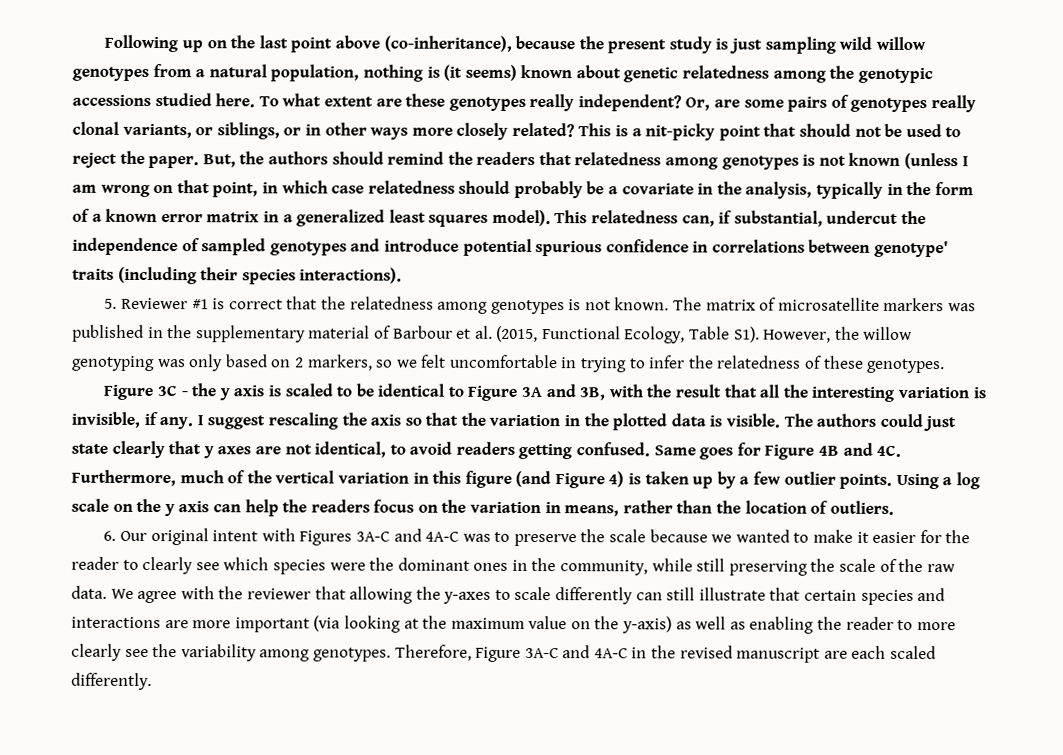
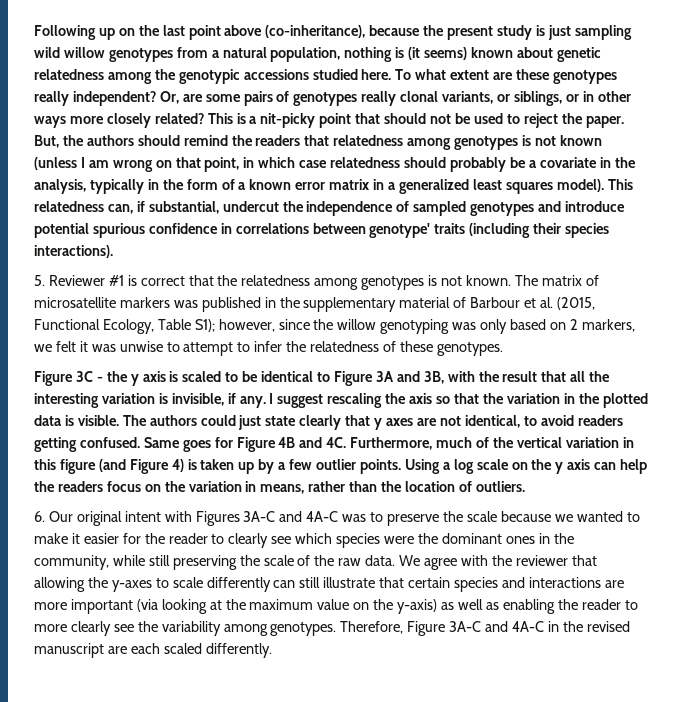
[733,326,832,343] S1). However, -> [194,319,310,332] S1); however, since
[376,359,394,368] so -> (635, 325) none
[449,354,628,373] uncomfortable in trying -> [79,341,234,356] it was unwise to attempt

